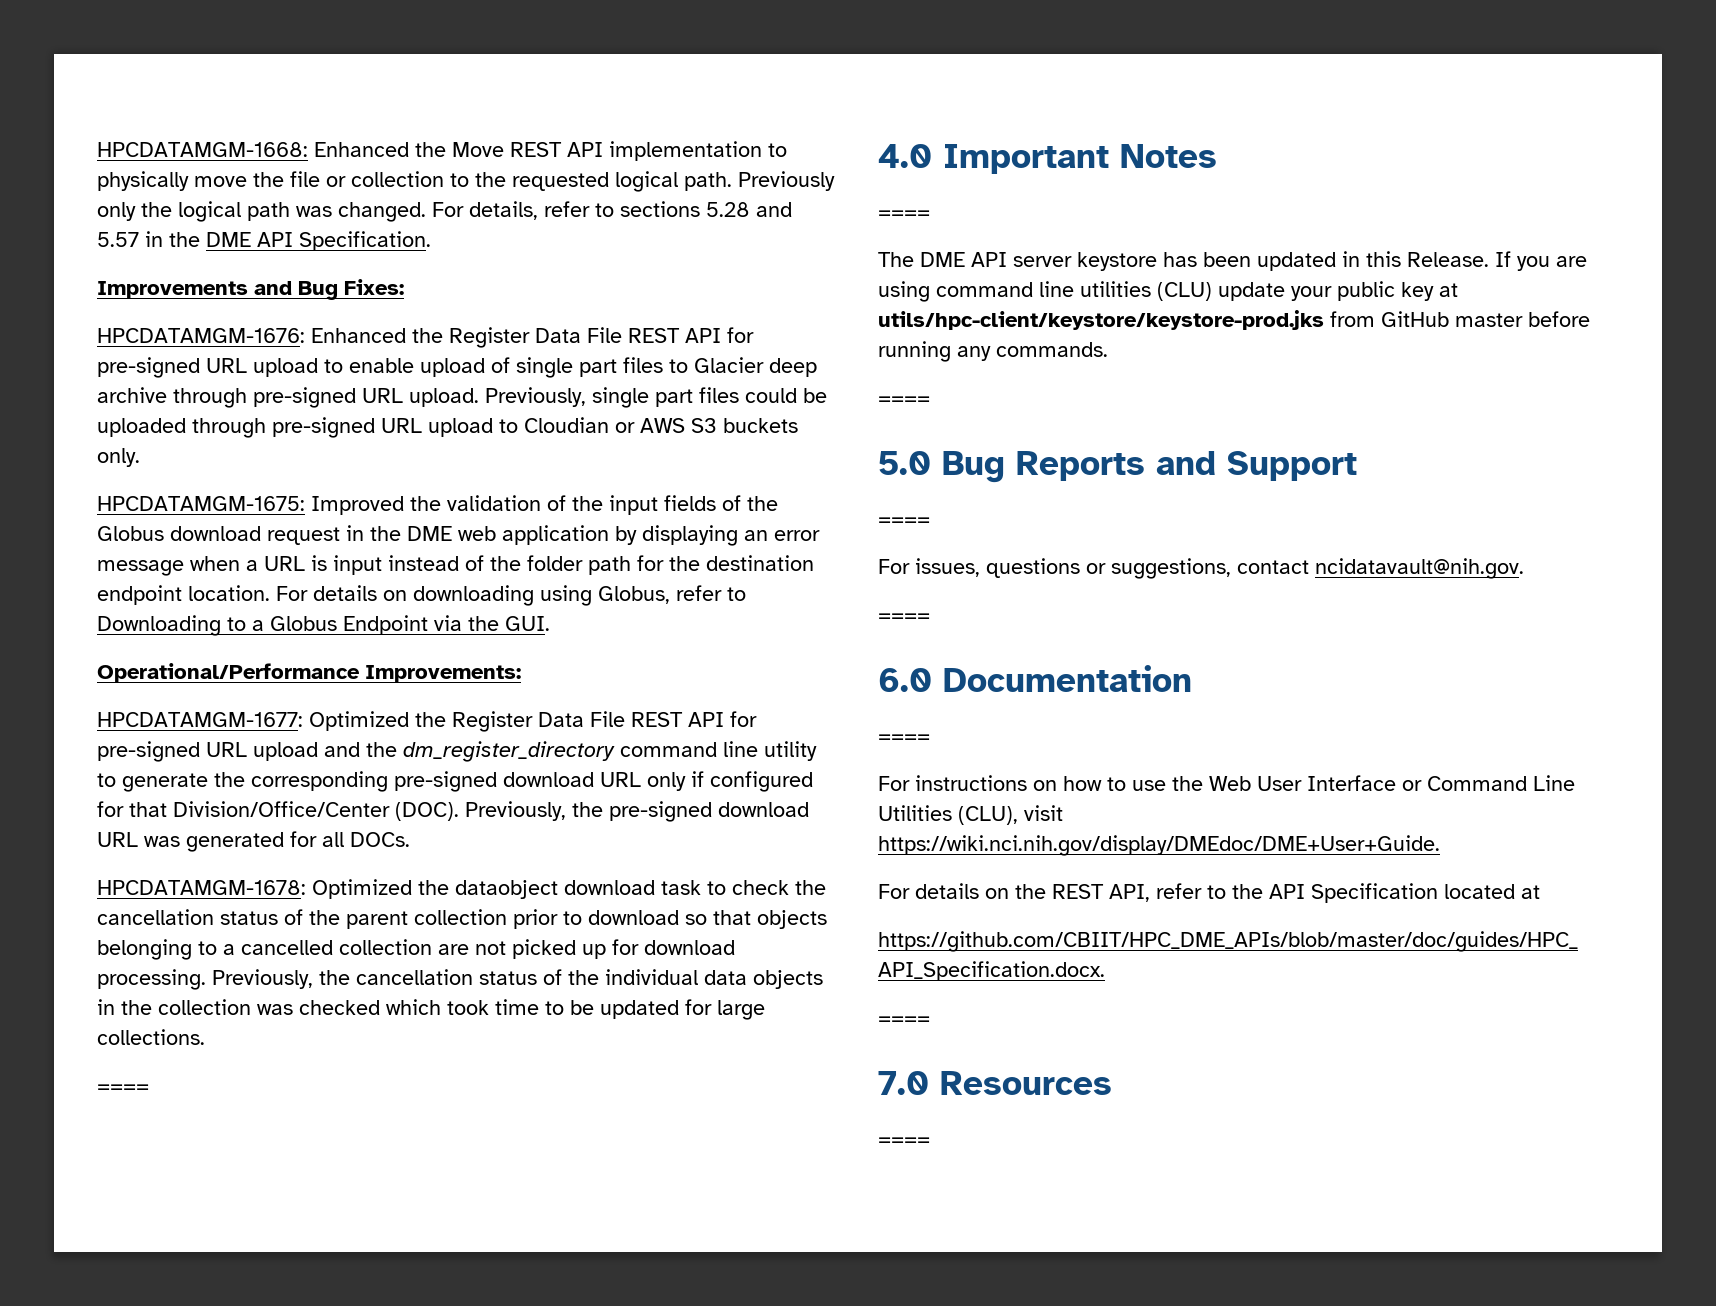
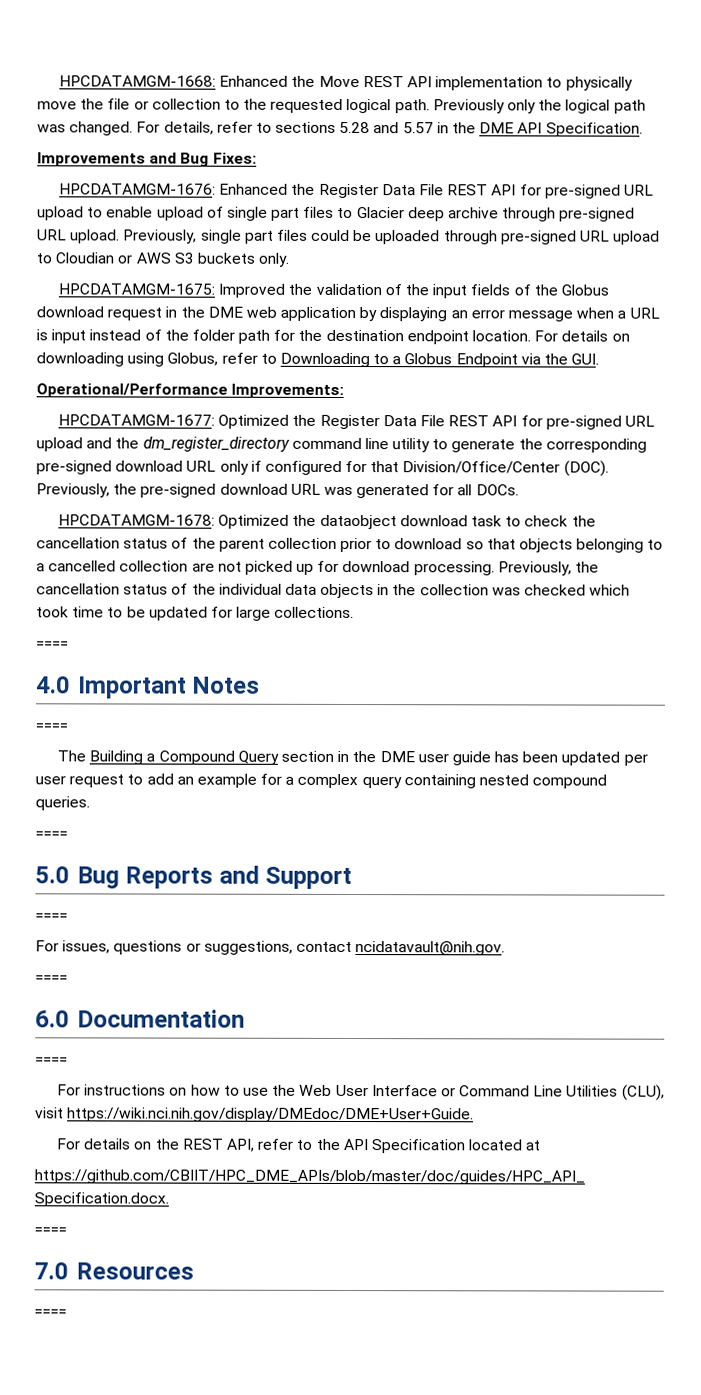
[920,251,1587,271] [878,281,1458,302] [878,310,1590,330] [878,341,1108,362] DME API server keystore has been updated in this Release. If you are using command line utilities (CLU) update your public key at utils/hpc-client/keystore/keystore-prod.jks from GitHub master before running any commands. -> [89,750,648,766] [35,773,608,789] [35,796,90,811] Building a Compound Query section in the DME user guide has been updated per user request to add an example for a complex query containing nested compound queries.

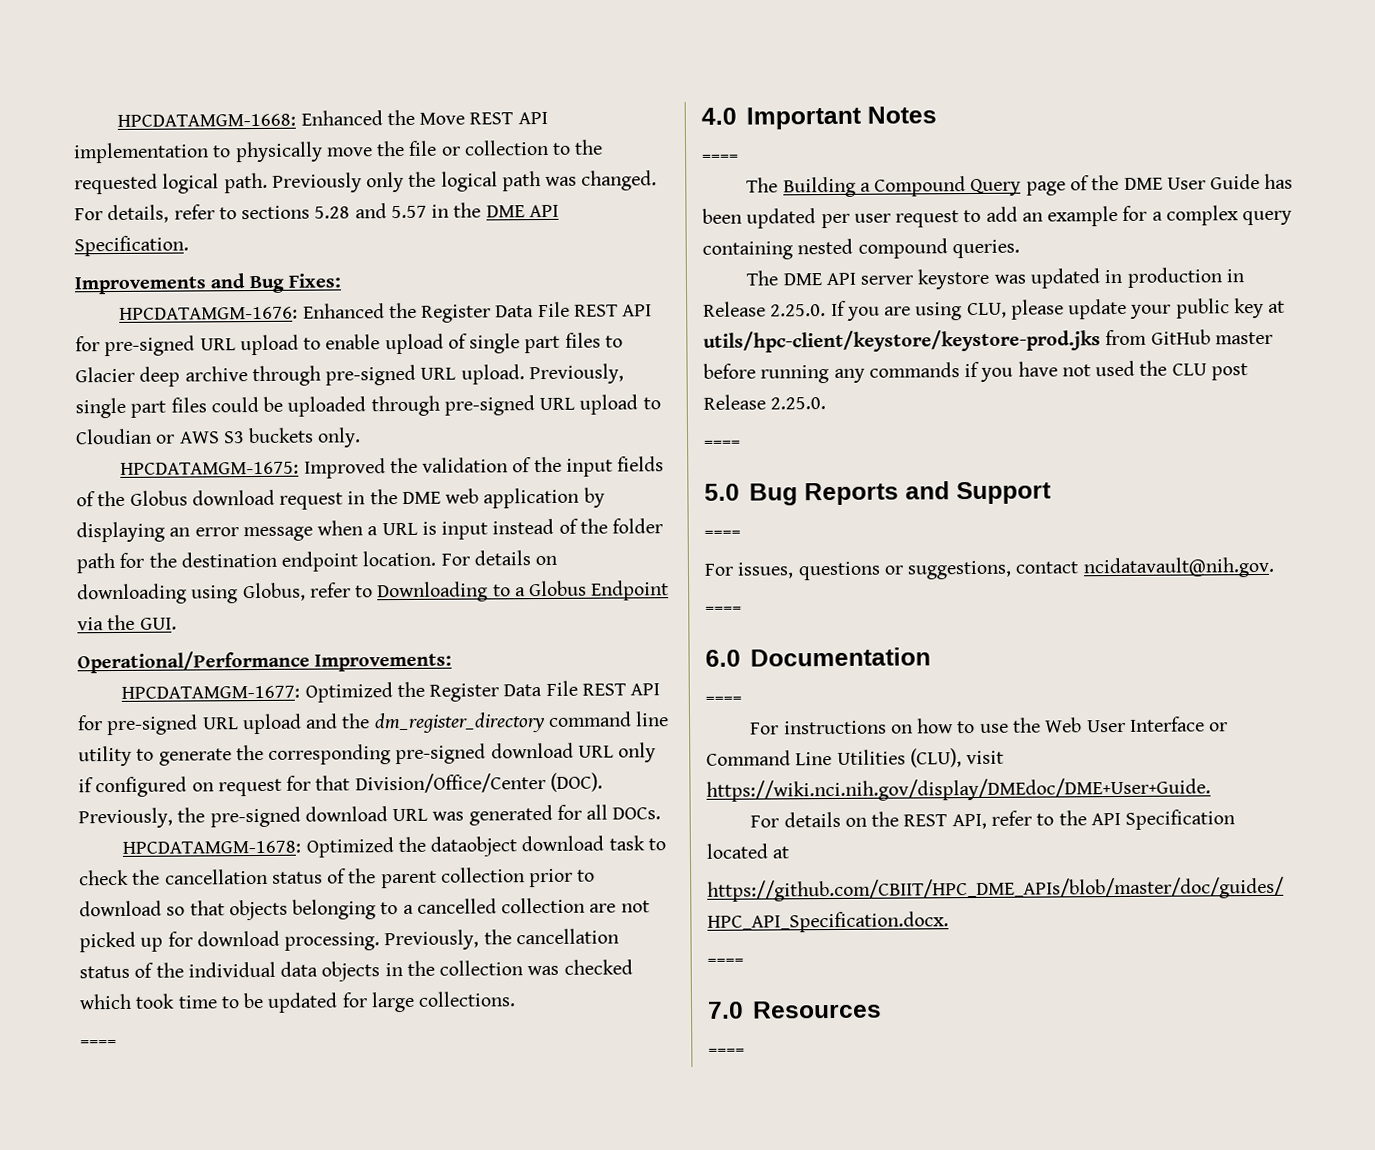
(342, 467) none -> [191,778,282,797] on request
[280,750,491,766] section in the DME user guide -> [1025,173,1261,196] page of the DME User Guide
(90, 803) none -> [746,267,1244,290] [703,297,1286,321] [703,329,1273,353] [703,360,1248,384] [703,394,827,410] // The DME API server keystore was updated in production in Release 2.25.0. If you are using CLU, please update your public key at utils/hpc-client/keystore/keystore-prod.jks from GitHub master before running any commands if you have not used the CLU post Release 2.25.0.

